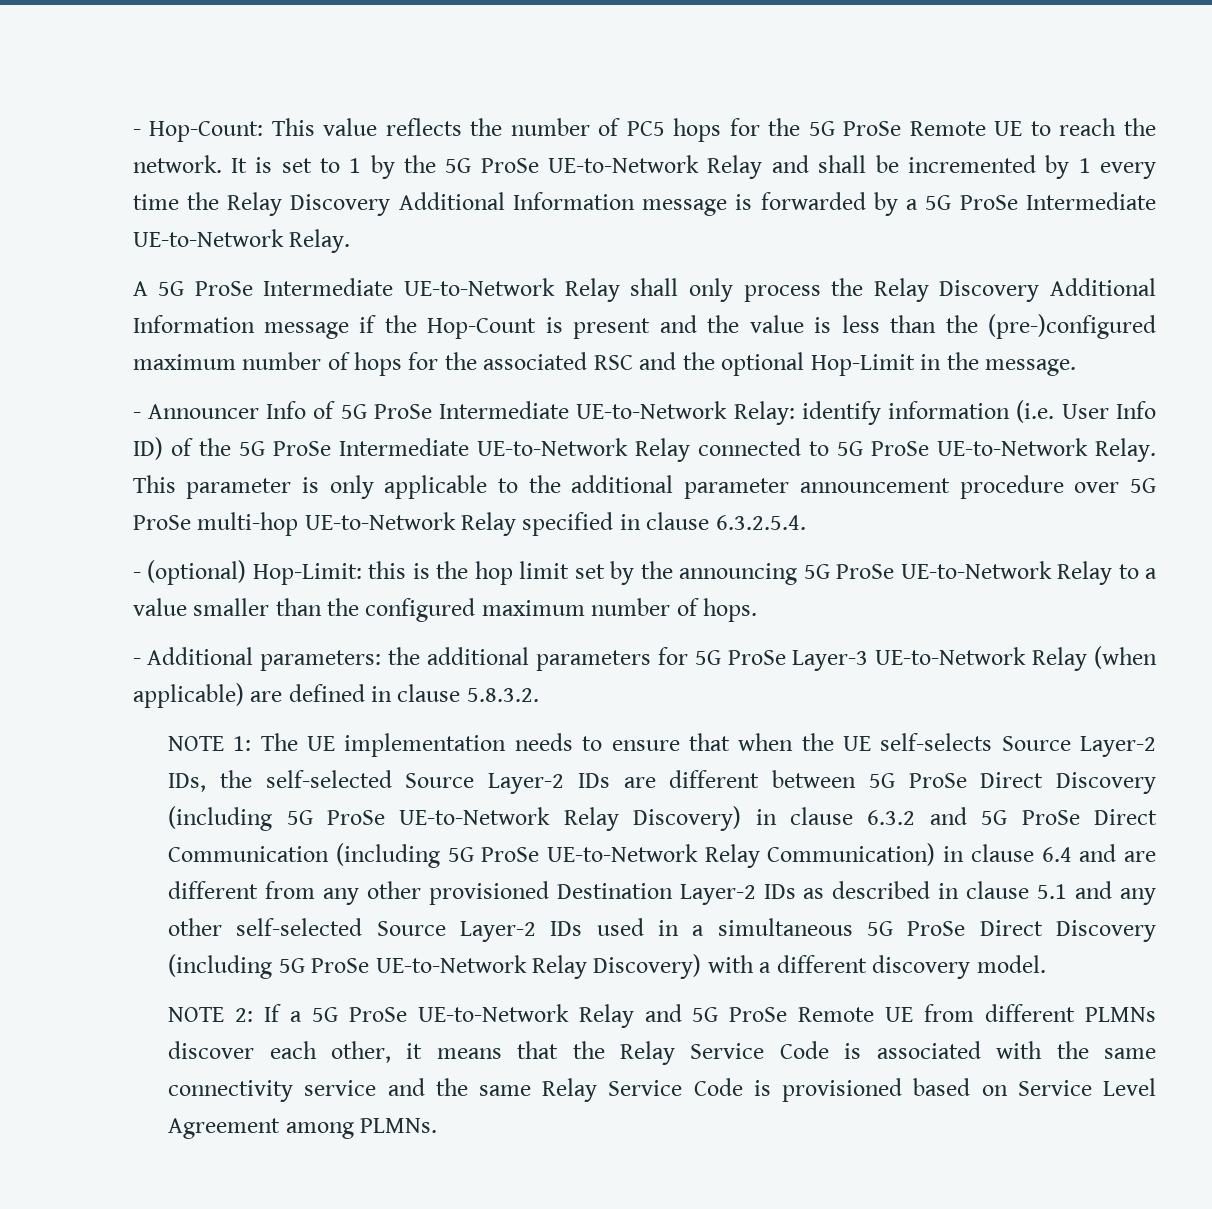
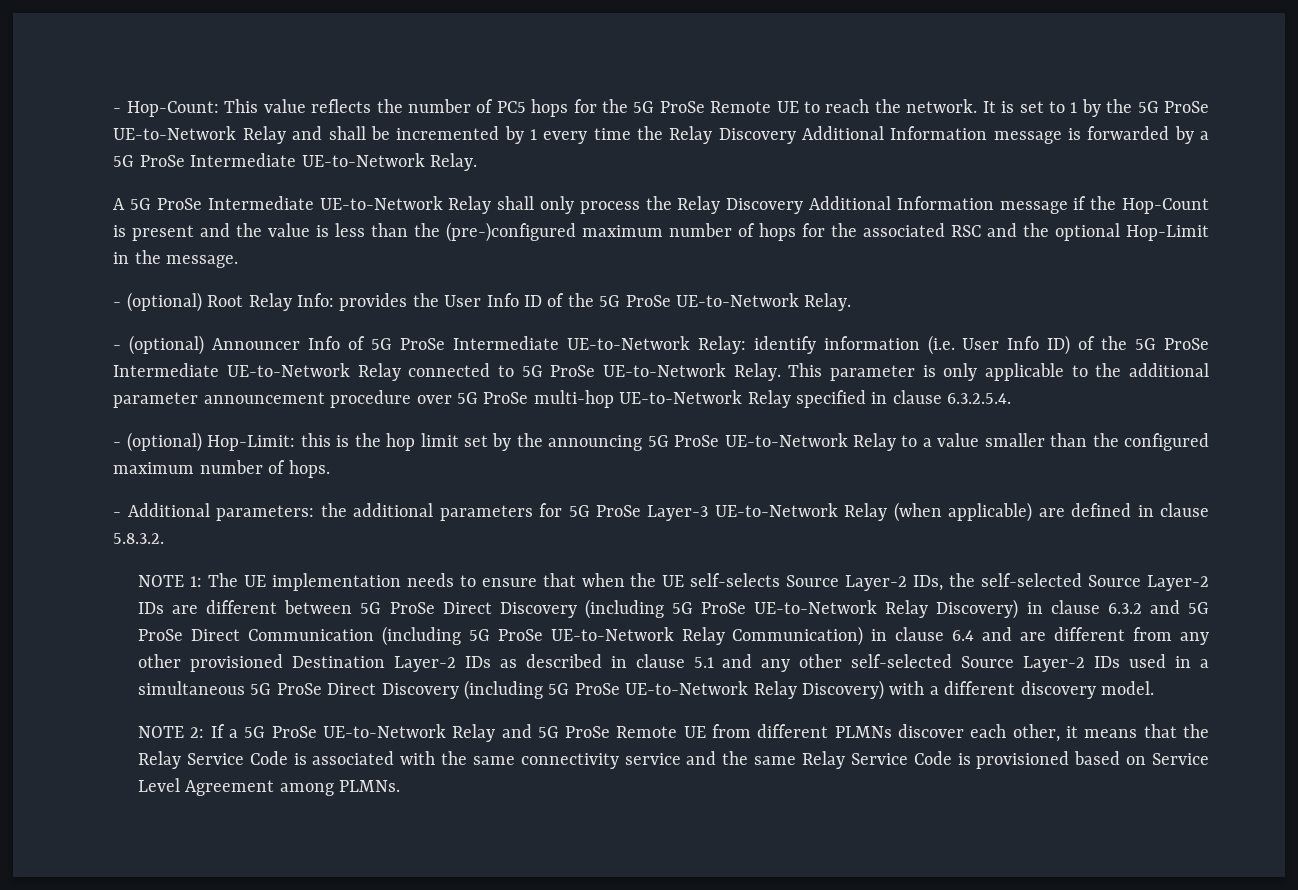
(141, 415) none -> [126,292,852,312] [113,335,205,355] (optional) Root Relay Info: provides the User Info ID of the 5G ProSe UE-to-Network Relay. // - (optional)

